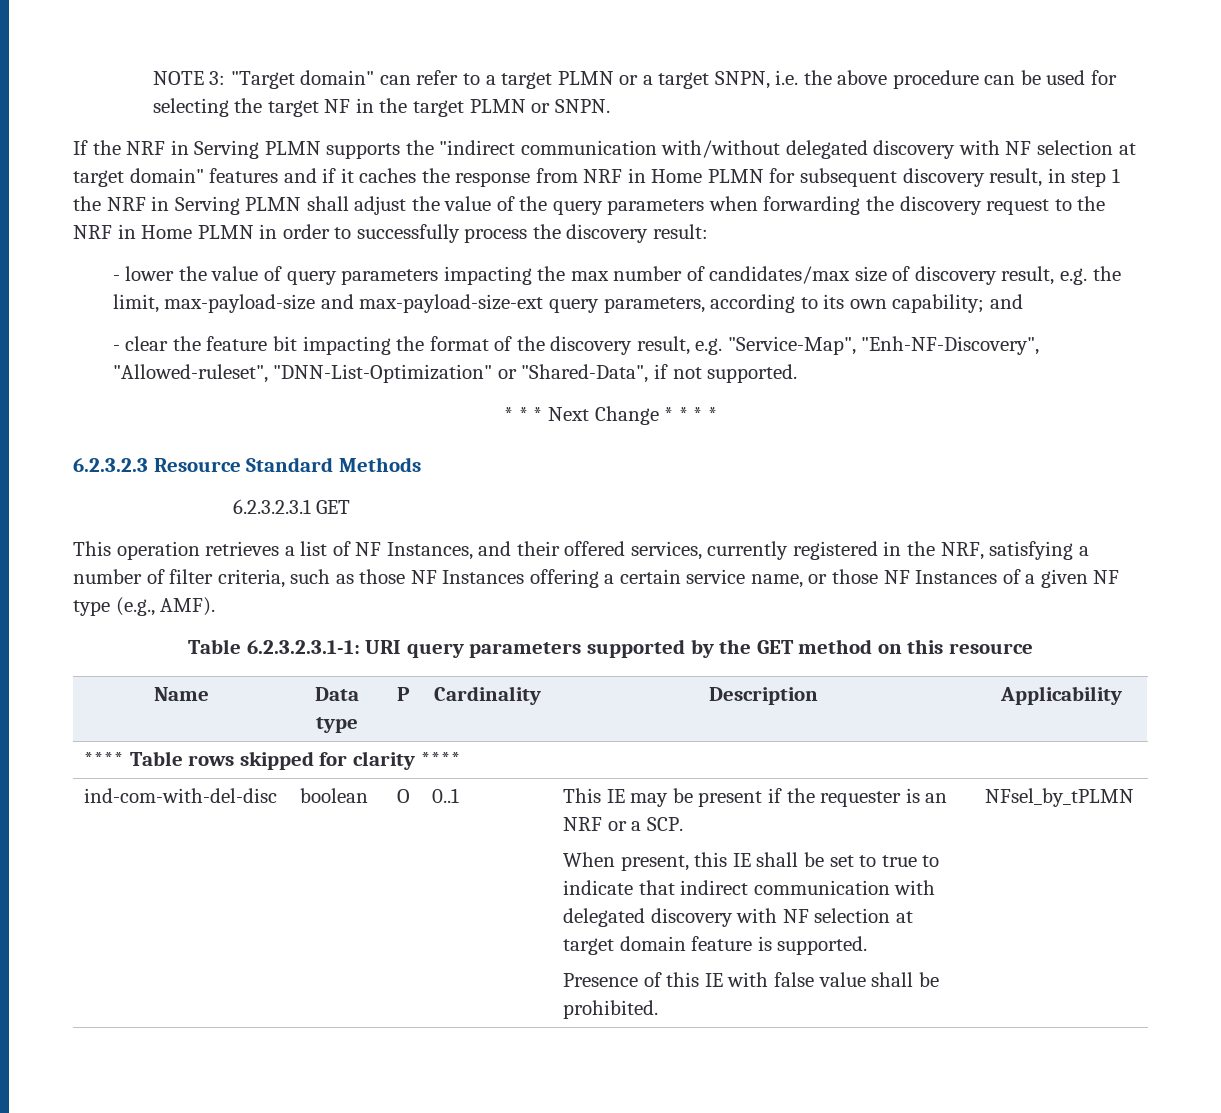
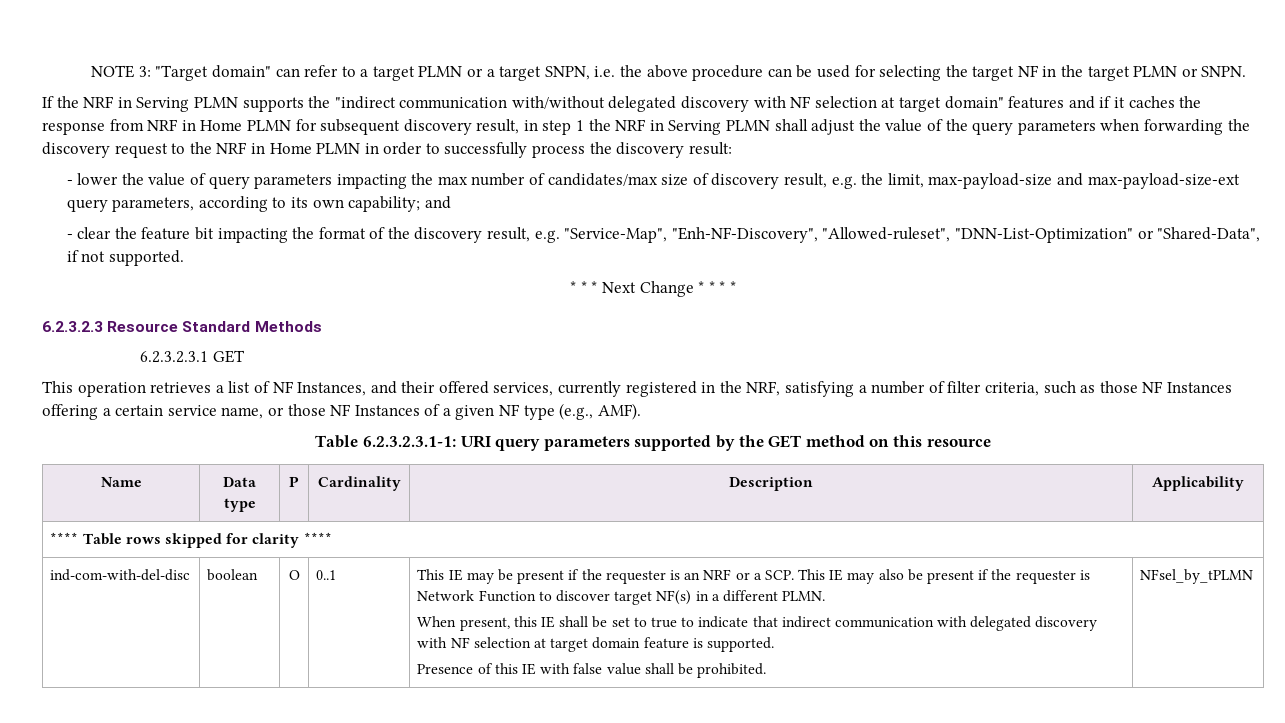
(683, 824) none -> [798,569,1090,584] [417,590,826,605] This IE may also be present if the requester is Network Function to discover target NF(s) in a different PLMN.

